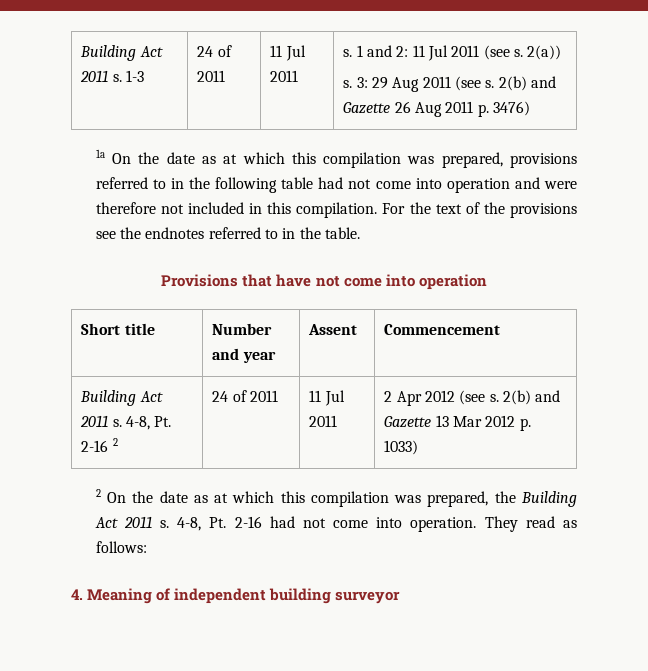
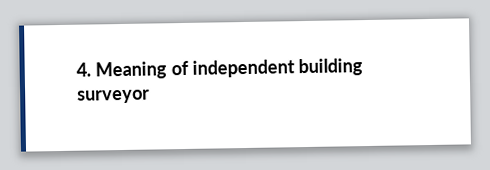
[80,45,163,61] [80,70,145,82] [197,45,232,57] [197,70,226,82] [270,45,306,61] [270,70,299,82] [343,45,562,61] [343,76,556,92] [343,101,531,117] [95,149,577,168] [95,177,578,193] [95,202,577,218] [95,227,361,239] [161,274,487,290] [81,323,155,335] [212,323,273,335] [212,348,276,363] [308,324,358,335] [384,324,501,335] [80,390,163,406] [80,415,172,430] [81,438,118,452] [212,390,279,402] [309,390,345,406] [309,415,338,427] [384,390,561,406] [384,415,531,431] [384,440,419,455] [95,489,577,507] [94,516,577,532] [95,541,147,553] Building Act 2011 s. 1-3 | 24 of 2011 | 11 Jul 2011 | s. 1 and 2: 11 Jul 2011 (see s. 2(a)) // s. 3: 29 Aug 2011 (see s. 2(b) and Gazette 26 Aug 2011 p. 3476) // 1a On the date as at which this compilation was prepared, provisions referred to in the following table had not come into operation and were therefore not included in this compilation. For the text of the provisions see the endnotes referred to in the table. // Provisions that have not come into operation // Short title | Number and year | Assent | Commencement // Building Act 2011 s. 4-8, Pt. 2-16 2 | 24 of 2011 | 11 Jul 2011 | 2 Apr 2012 (see s. 2(b) and Gazette 13 Mar 2012 p. 1033) // 2 On the date as at which this compilation was prepared, the Building Act 2011 s. 4-8, Pt. 2-16 had not come into operation. They read as follows: // -> (76, 69) none

